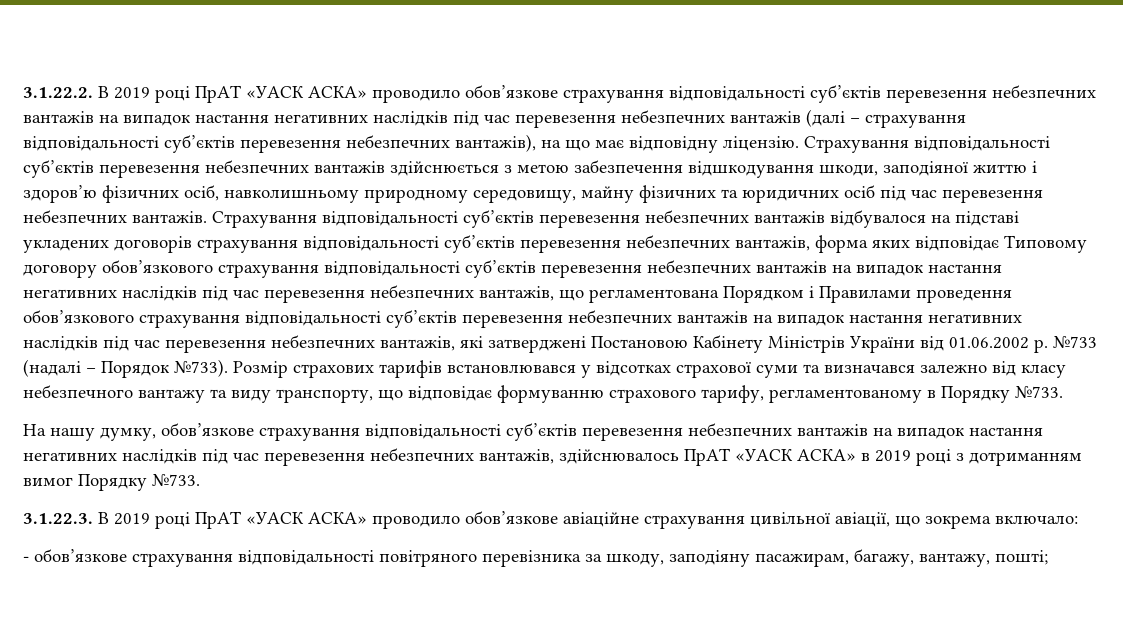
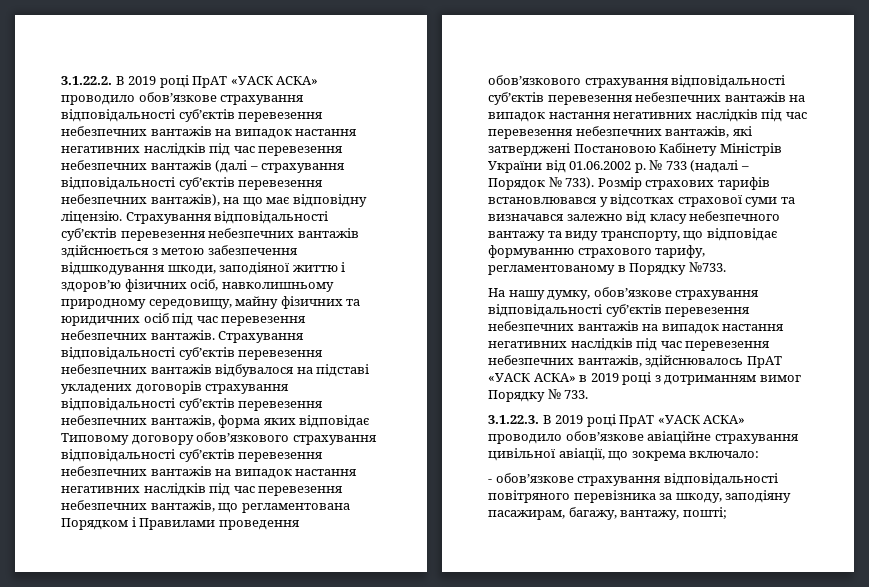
[1053,336,1097,349] №733 -> [649,160,687,170] № 733
[174,359,228,377] №733). -> [548,177,595,189] № 733).
[152,474,200,487] №733. -> [547,389,589,399] № 733.

